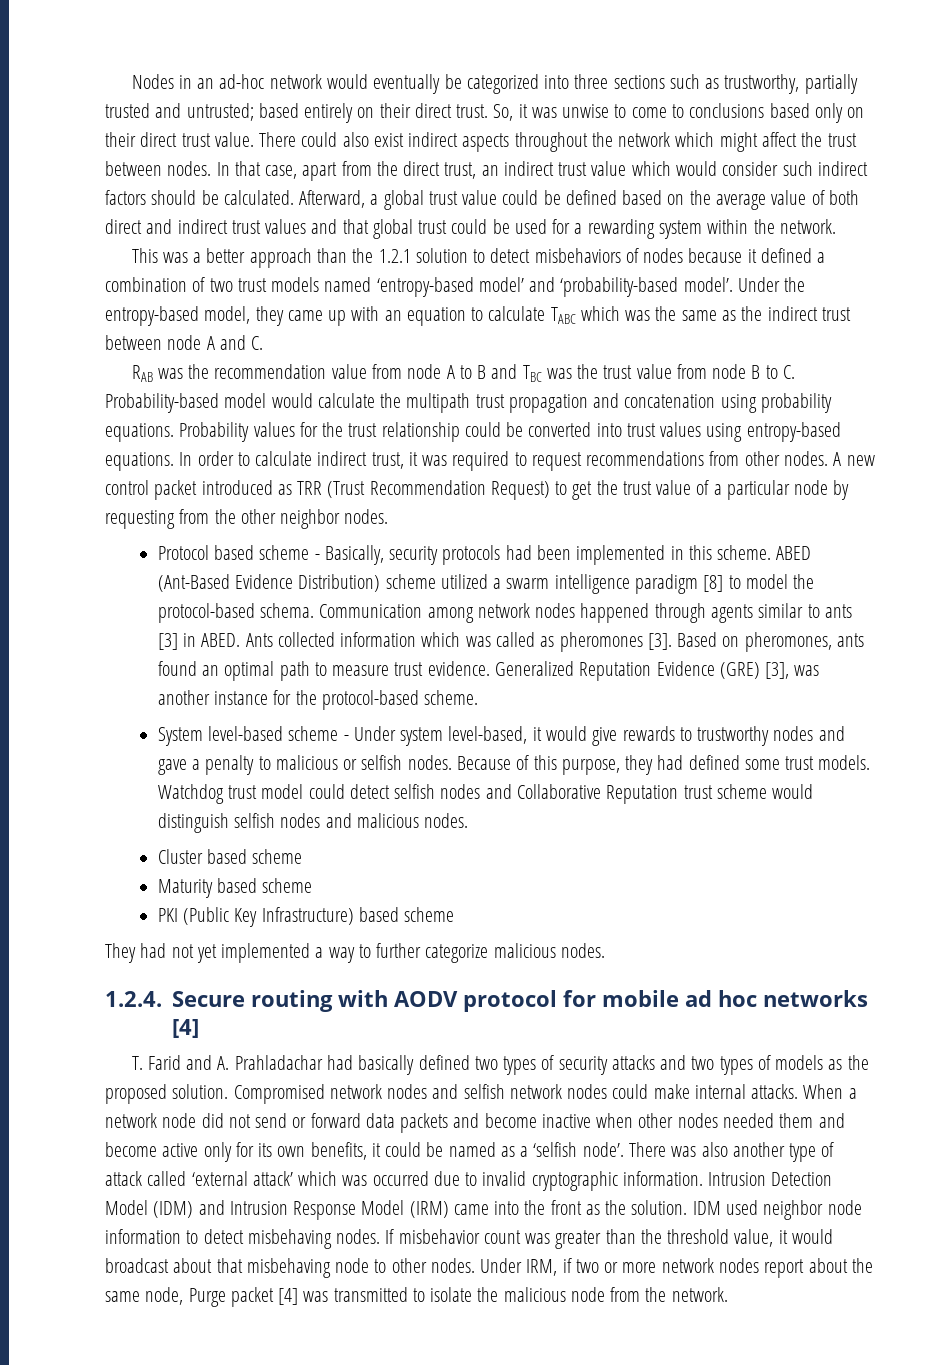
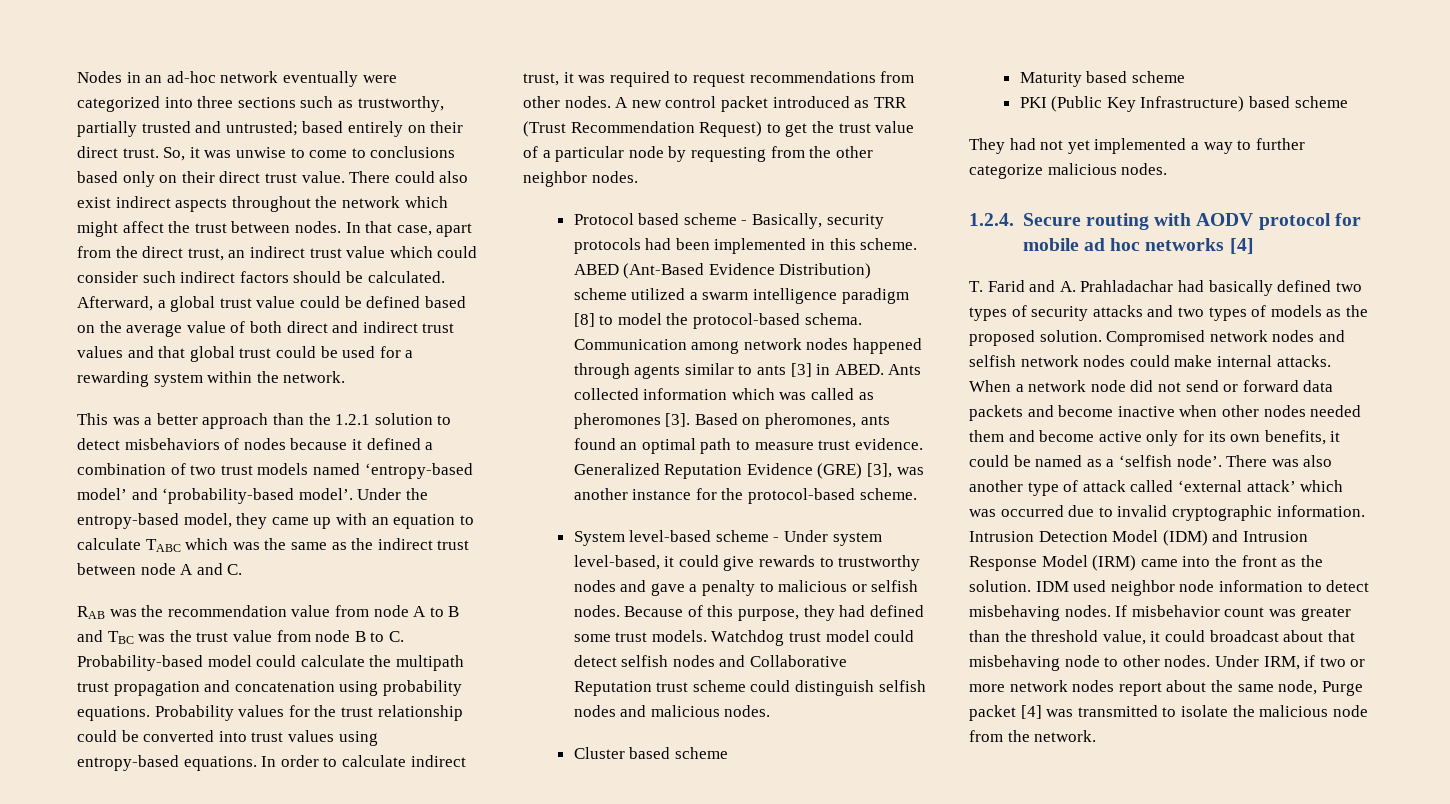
[326,74,462,94] would eventually be -> [282,71,397,87] eventually were
[675,161,717,176] would -> [437,246,478,258] could
[271,393,313,408] would -> [256,655,297,667] could
[545,726,587,741] would -> [678,555,719,567] could
[772,784,814,799] would -> [750,680,791,692] could
[791,1229,833,1244] would -> [1164,630,1205,642] could

